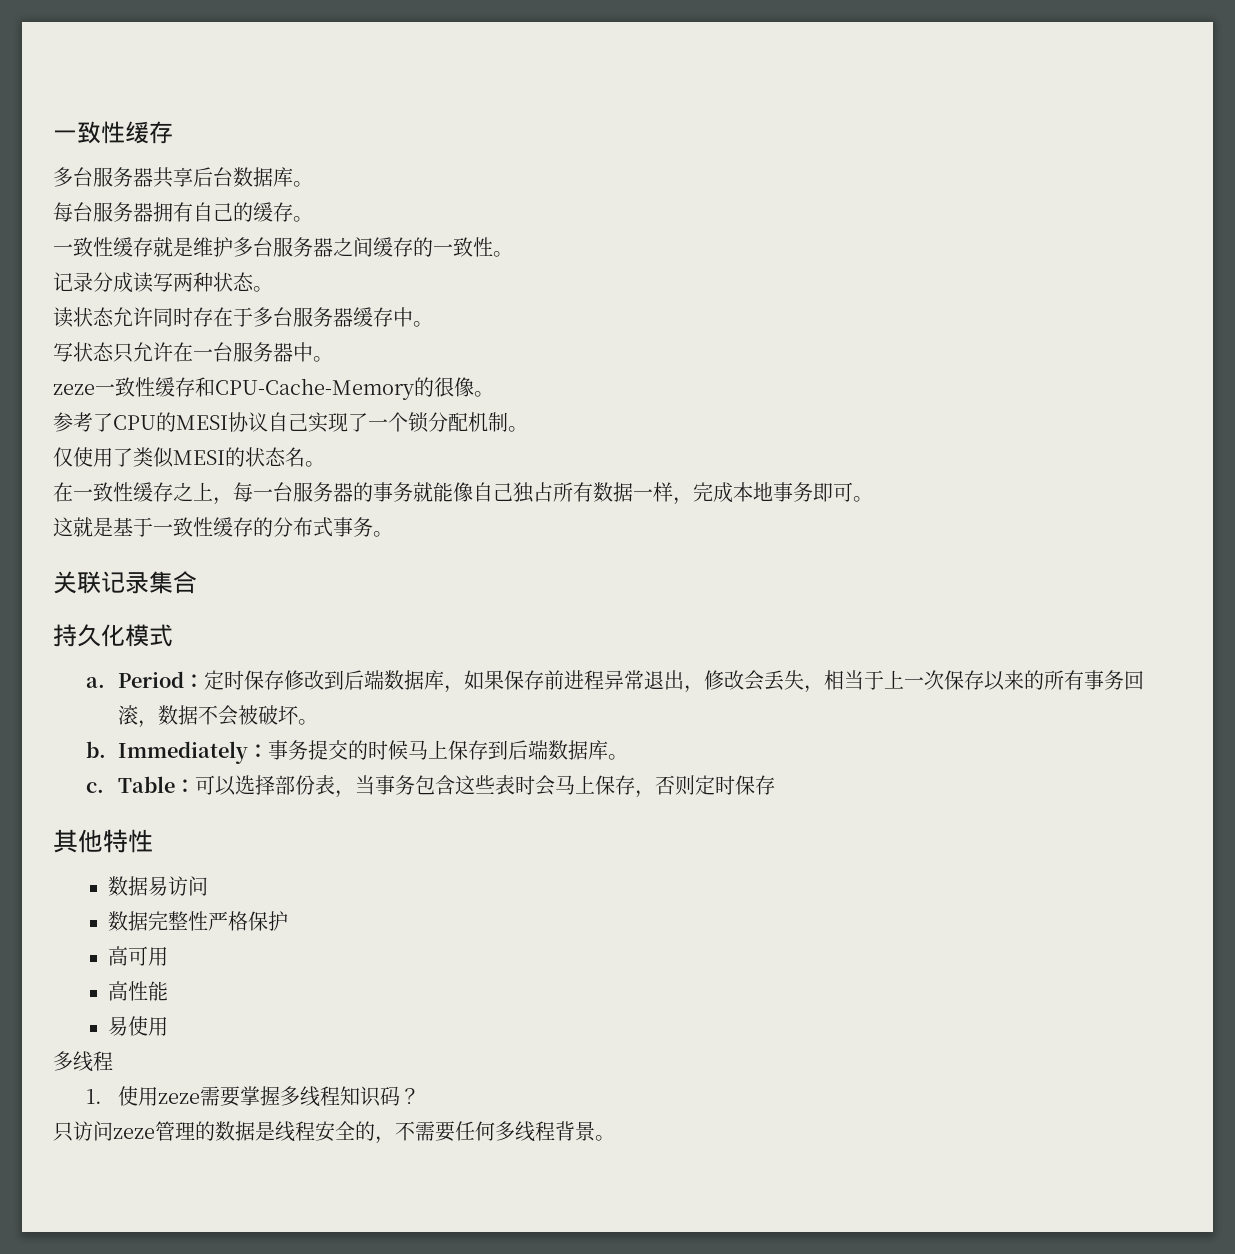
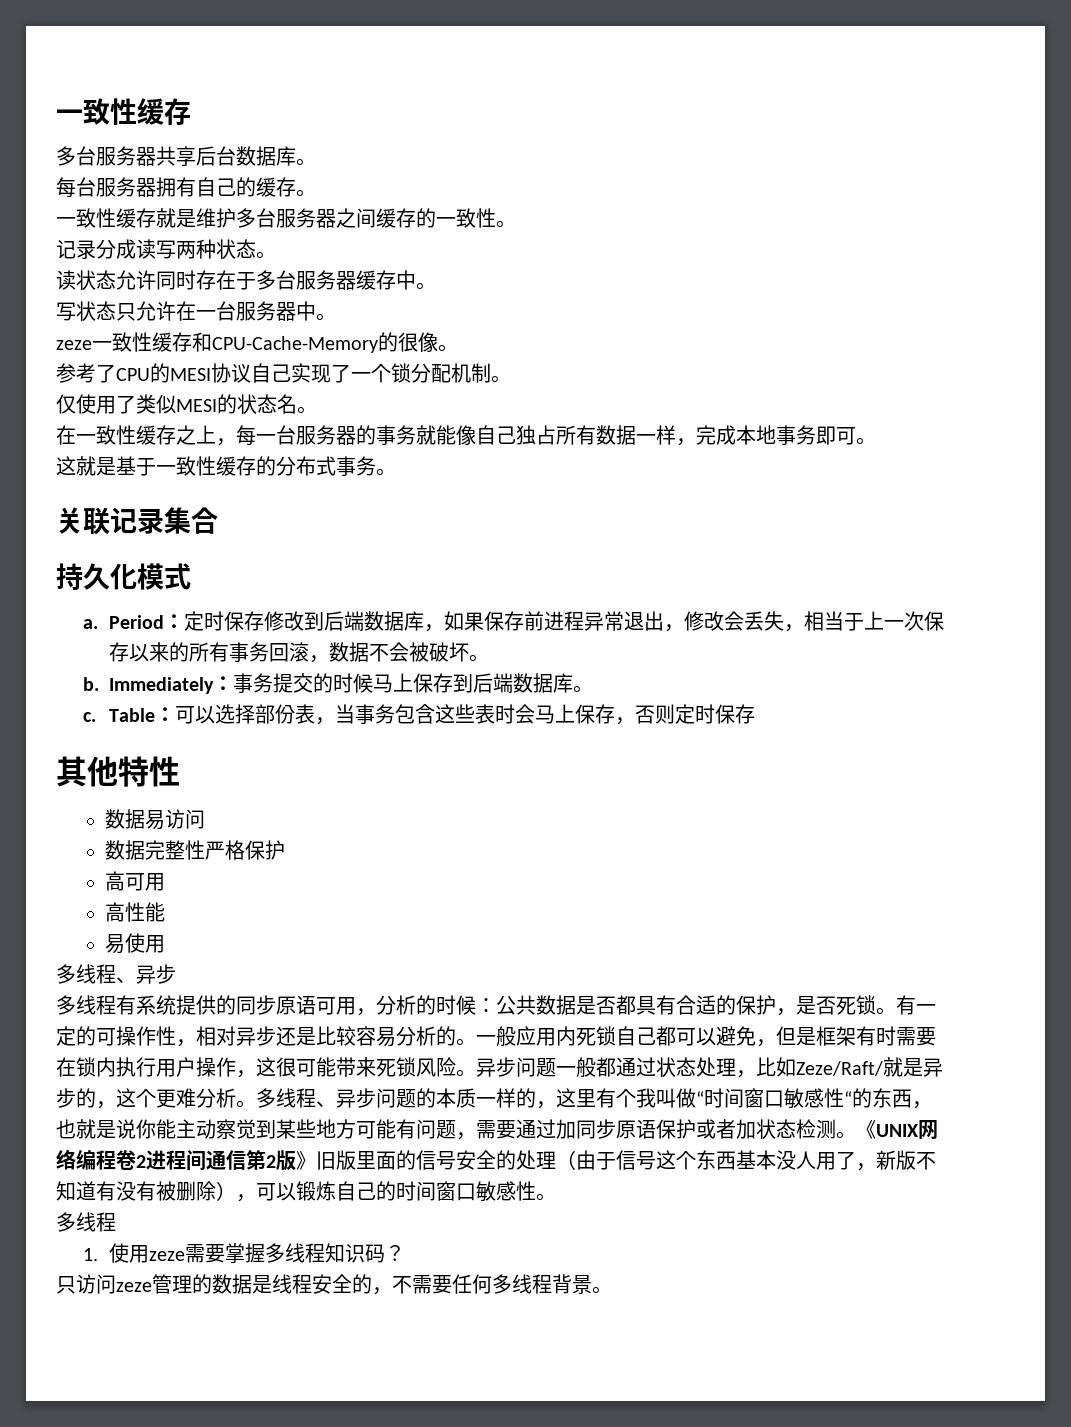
(168, 1026) none -> [56,964,176,984] [56,995,936,1016] [56,1026,936,1047] [56,1057,943,1078] [56,1088,932,1109] [56,1119,938,1140] [56,1149,936,1171] [56,1181,556,1202] // 多线程、异步 // 多线程有系统提供的同步原语可用，分析的时候：公共数据是否都具有合适的保护，是否死锁。有一定的可操作性，相对异步还是比较容易分析的。一般应用内死锁自己都可以避免，但是框架有时需要在锁内执行用户操作，这很可能带来死锁风险。异步问题一般都通过状态处理，比如Zeze/Raft/就是异步的，这个更难分析。多线程、异步问题的本质一样的，这里有个我叫做“时间窗口敏感性“的东西，也就是说你能主动察觉到某些地方可能有问题，需要通过加同步原语保护或者加状态检测。《UNIX网络编程卷2进程间通信第2版》旧版里面的信号安全的处理（由于信号这个东西基本没人用了，新版不知道有没有被删除），可以锻炼自己的时间窗口敏感性。

